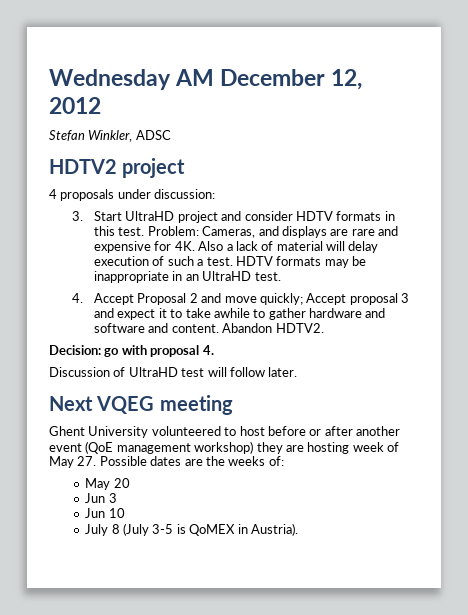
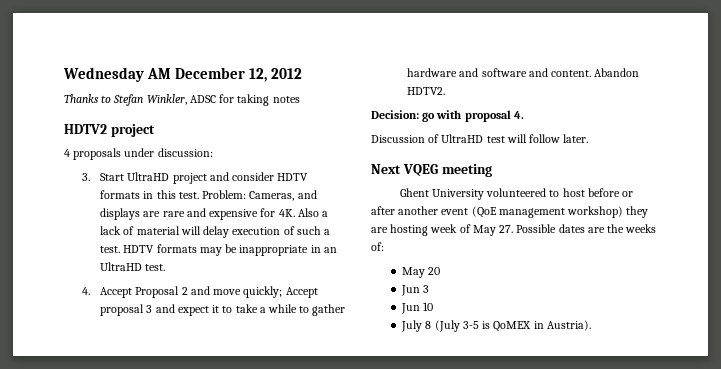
(101, 105) none -> [64,94,112,103] Thanks to
(171, 135) none -> [219,94,300,106] for taking notes
[213,308,250,318] awhile -> [259,304,297,313] a while

